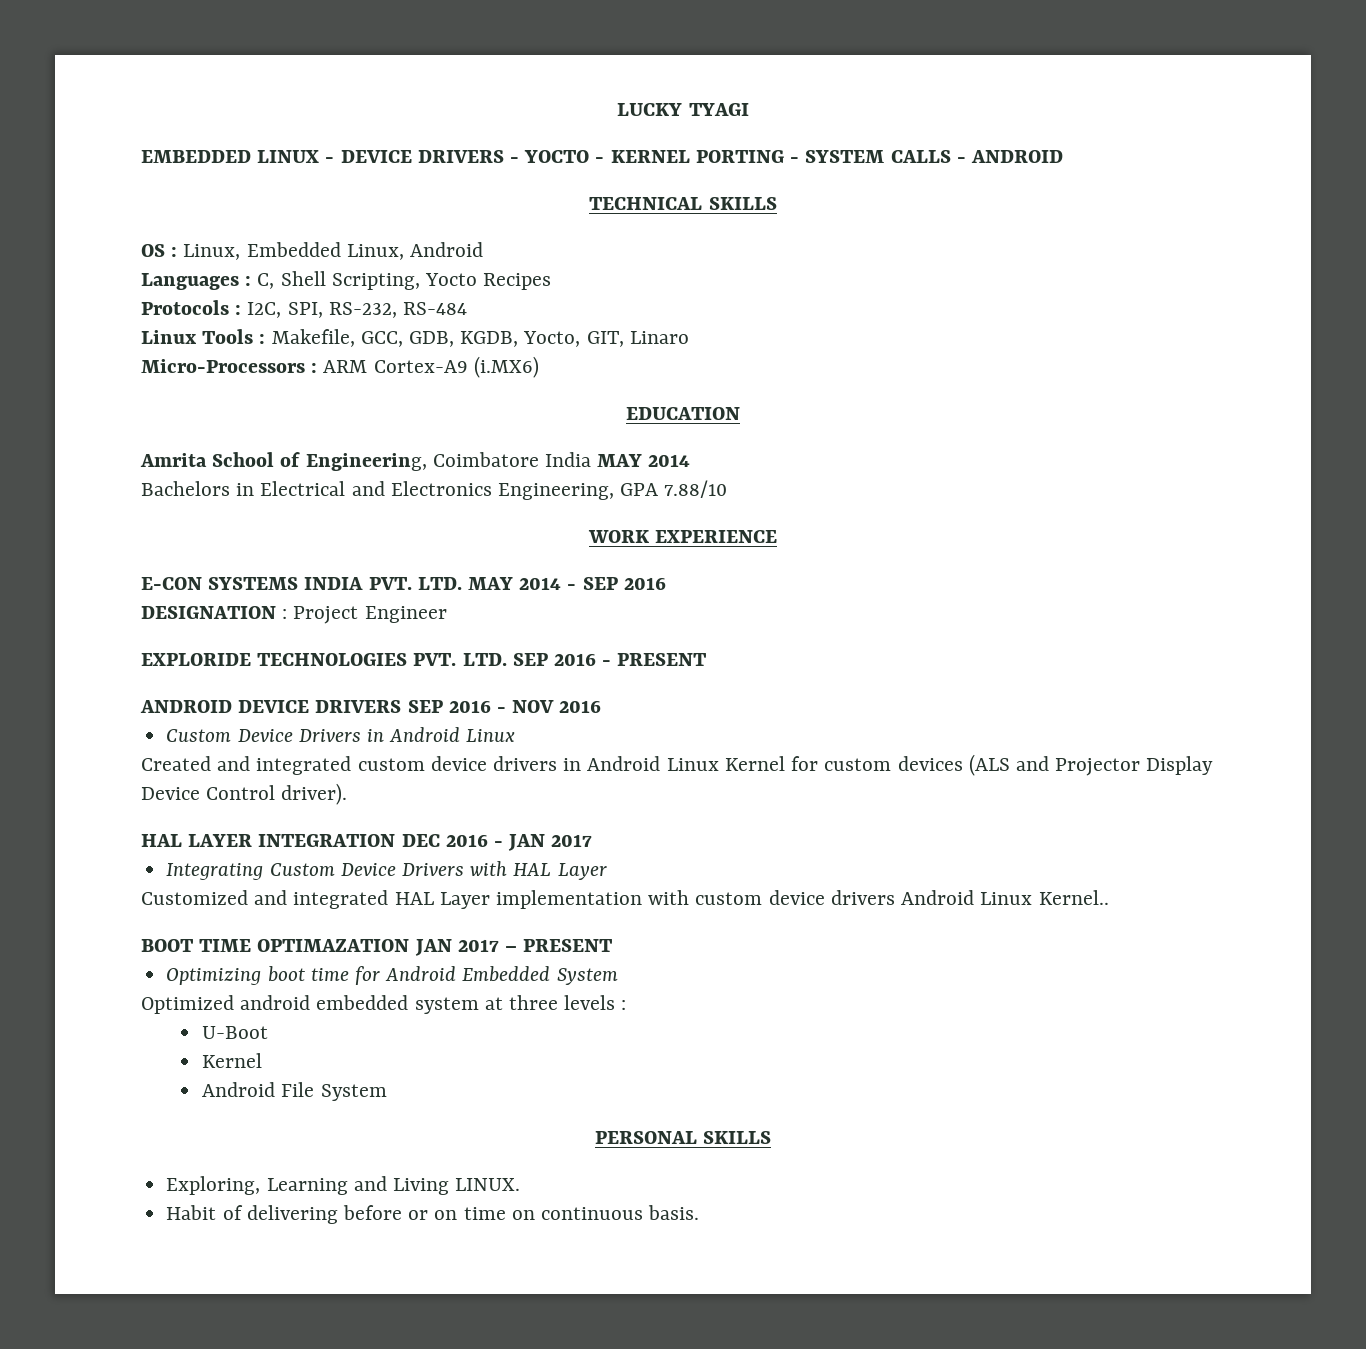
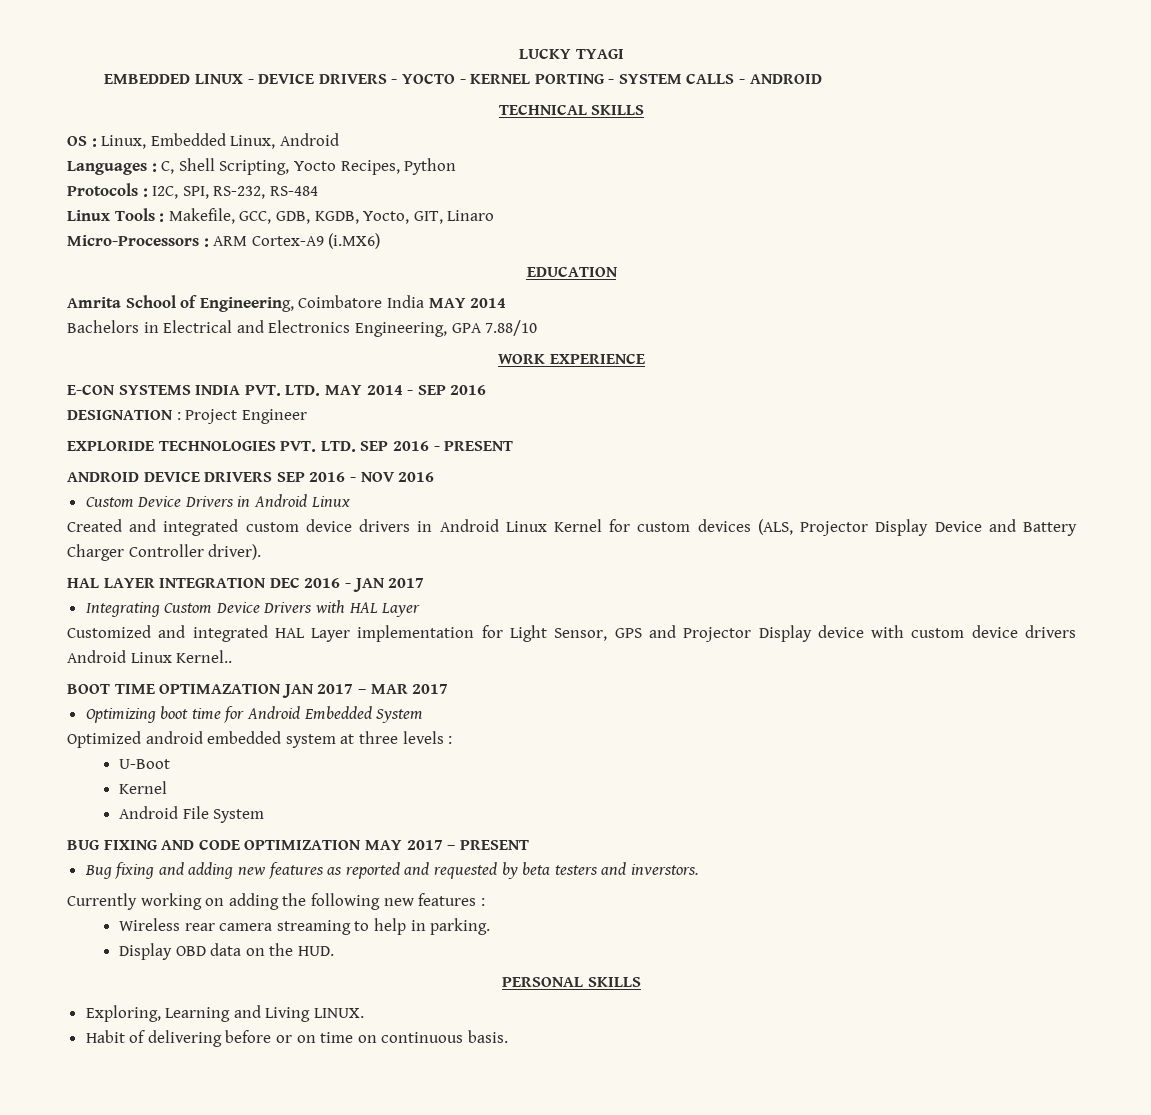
[483,273,552,290] Recipes -> [340,158,457,175] Recipes, Python
[968,754,1049,776] (ALS and -> [757,519,793,535] (ALS,
[206,785,276,800] Control -> [988,519,1077,536] [67,544,204,561] and Battery Charger Controller
(643, 899) none -> [481,625,864,642] for Light Sensor, GPS and Projector Display device
[523,939,614,952] PRESENT -> [370,684,449,694] MAR 2017
(387, 1092) none -> [67,839,529,850] [84,862,699,879] [67,893,485,910] [119,918,491,935] [119,943,334,960] // BUG FIXING AND CODE OPTIMIZATION MAY 2017 – PRESENT // Bug fixing and adding new features as reported and requested by beta testers and inverstors. // Currently working on adding the following new features : // Wireless rear camera streaming to help in parking. // Display OBD data on the HUD.

